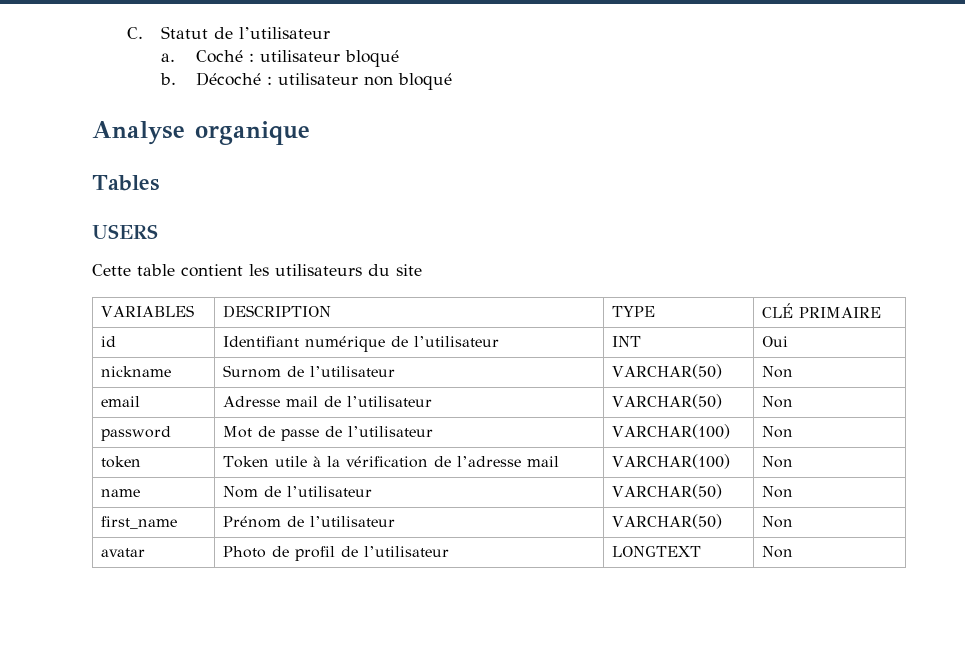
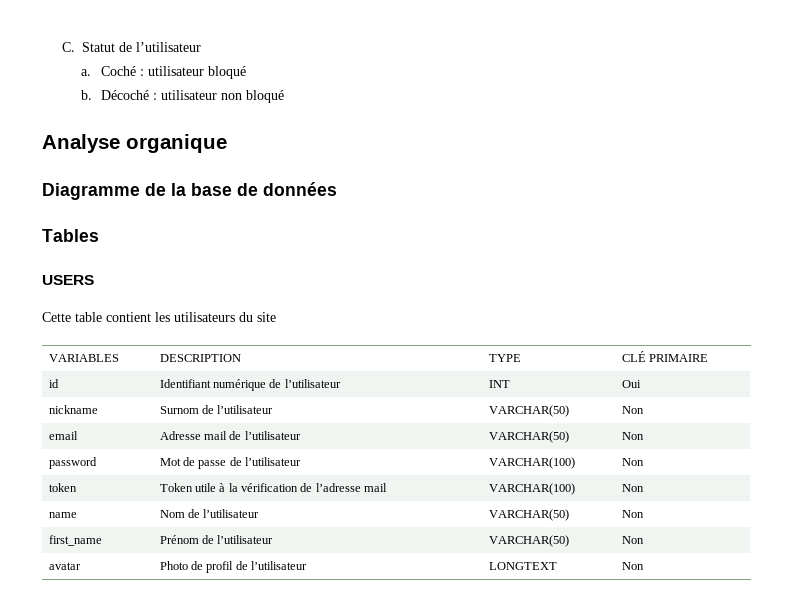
(310, 133) none -> [42,182,337,200] // Diagramme de la base de données

